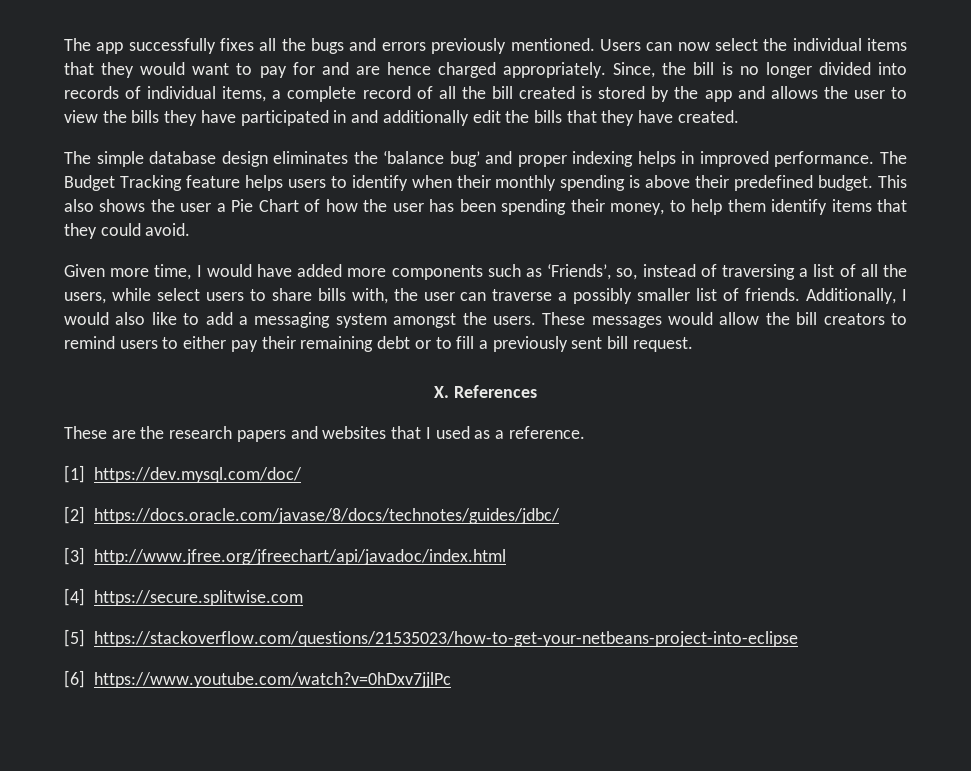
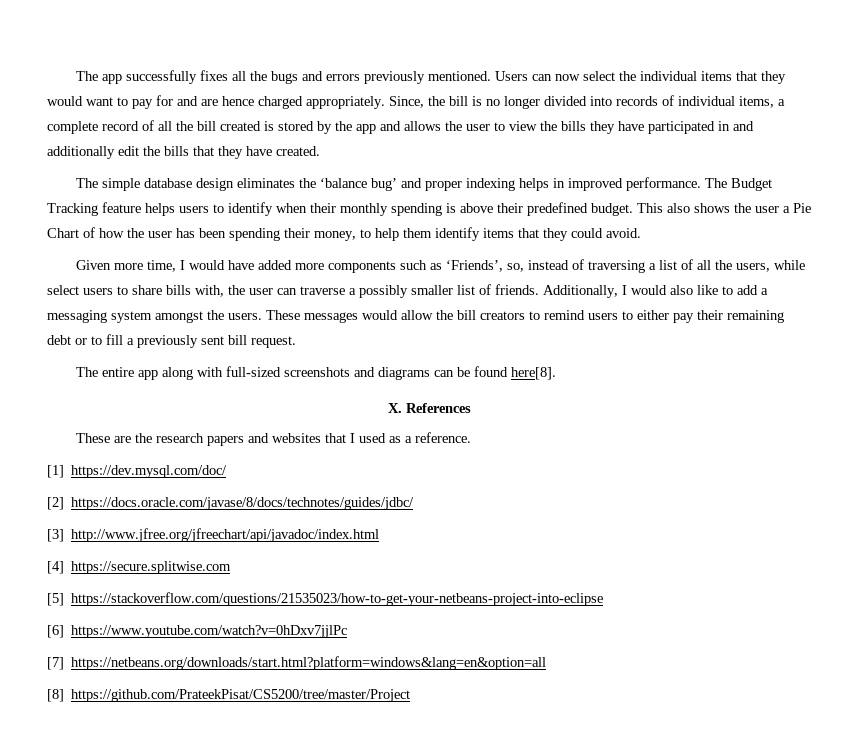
(693, 344) none -> [75,366,556,380] // The entire app along with full-sized screenshots and diagrams can be found here[8].
(451, 680) none -> [47,656,547,670] [47,689,411,702] // [7] https://netbeans.org/downloads/start.html?platform=windows&lang=en&option=all // [8] https://github.com/PrateekPisat/CS5200/tree/master/Project

